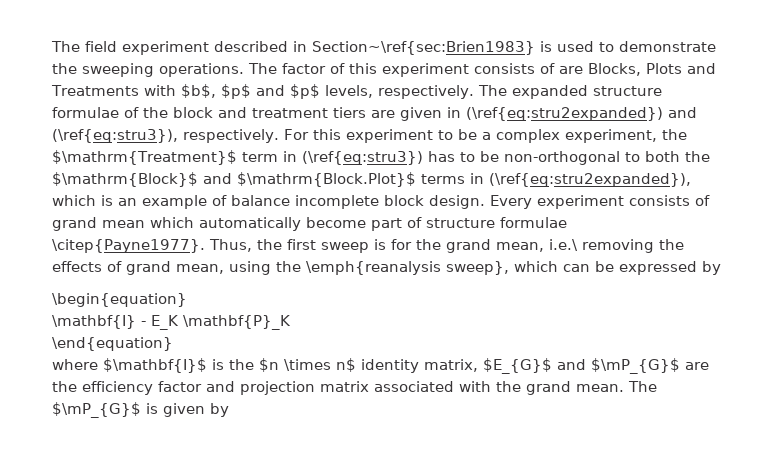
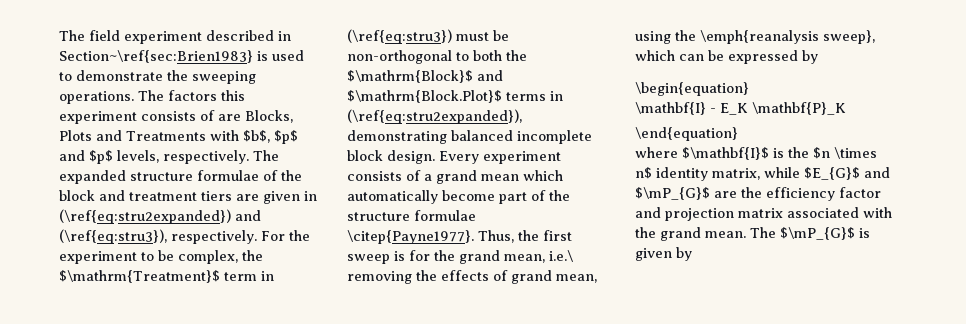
[282,63,345,74] factor of -> [168,90,217,101] factors
[312,129,341,140] this -> [289,230,310,241] the
[481,129,657,143] a complex experiment, -> [178,250,238,264] complex,
[427,151,475,162] has to -> [456,32,489,41] must
[52,195,290,209] which is an example of balance -> [347,130,513,144] demonstrating balanced
(710, 200) none -> [424,174,432,181] a
(422, 222) none -> [549,190,570,201] the
(478, 365) none -> [764,167,800,178] while

